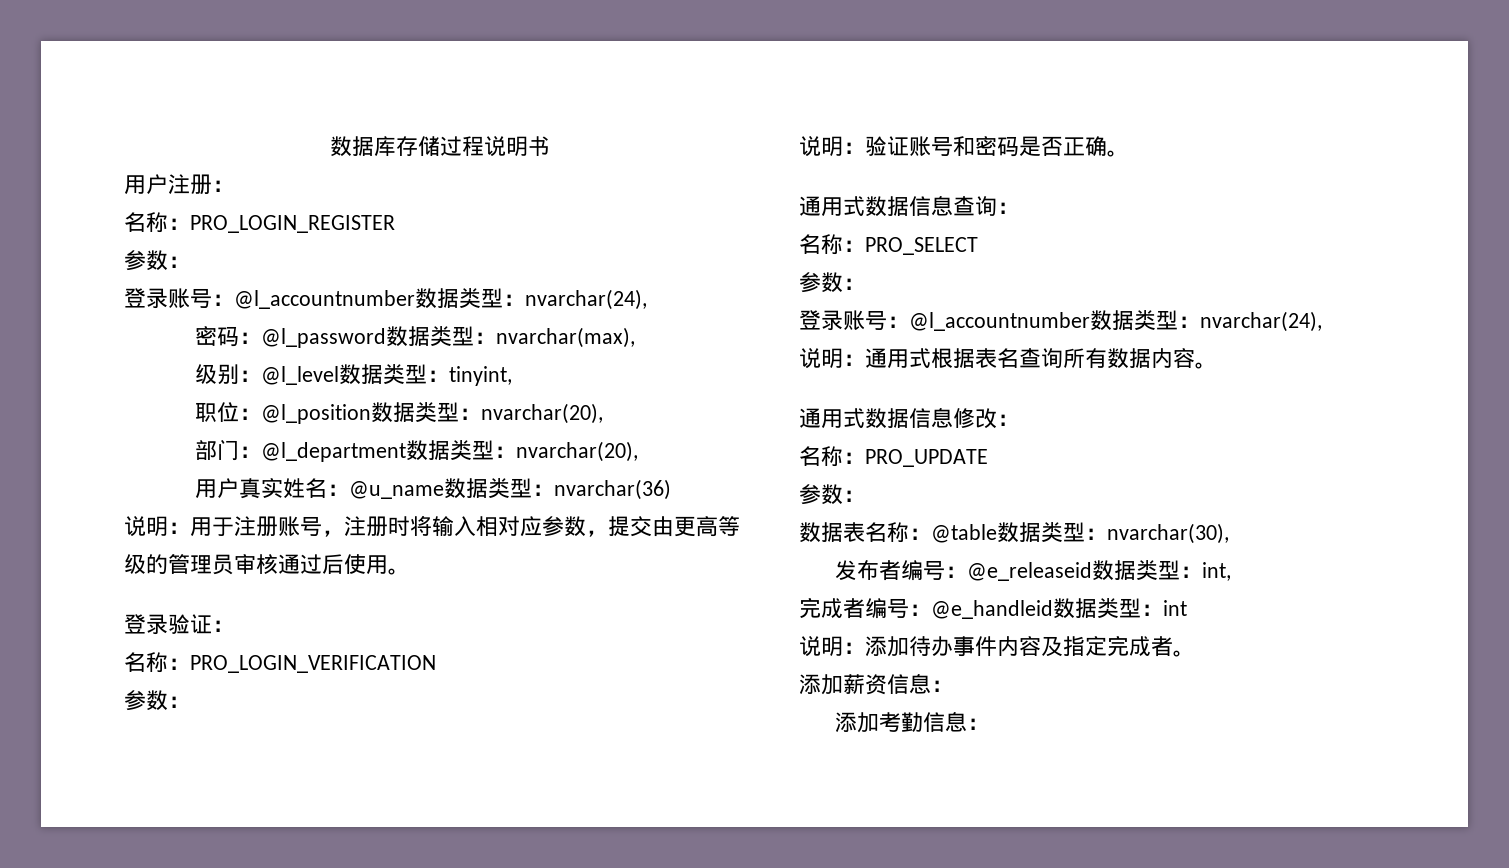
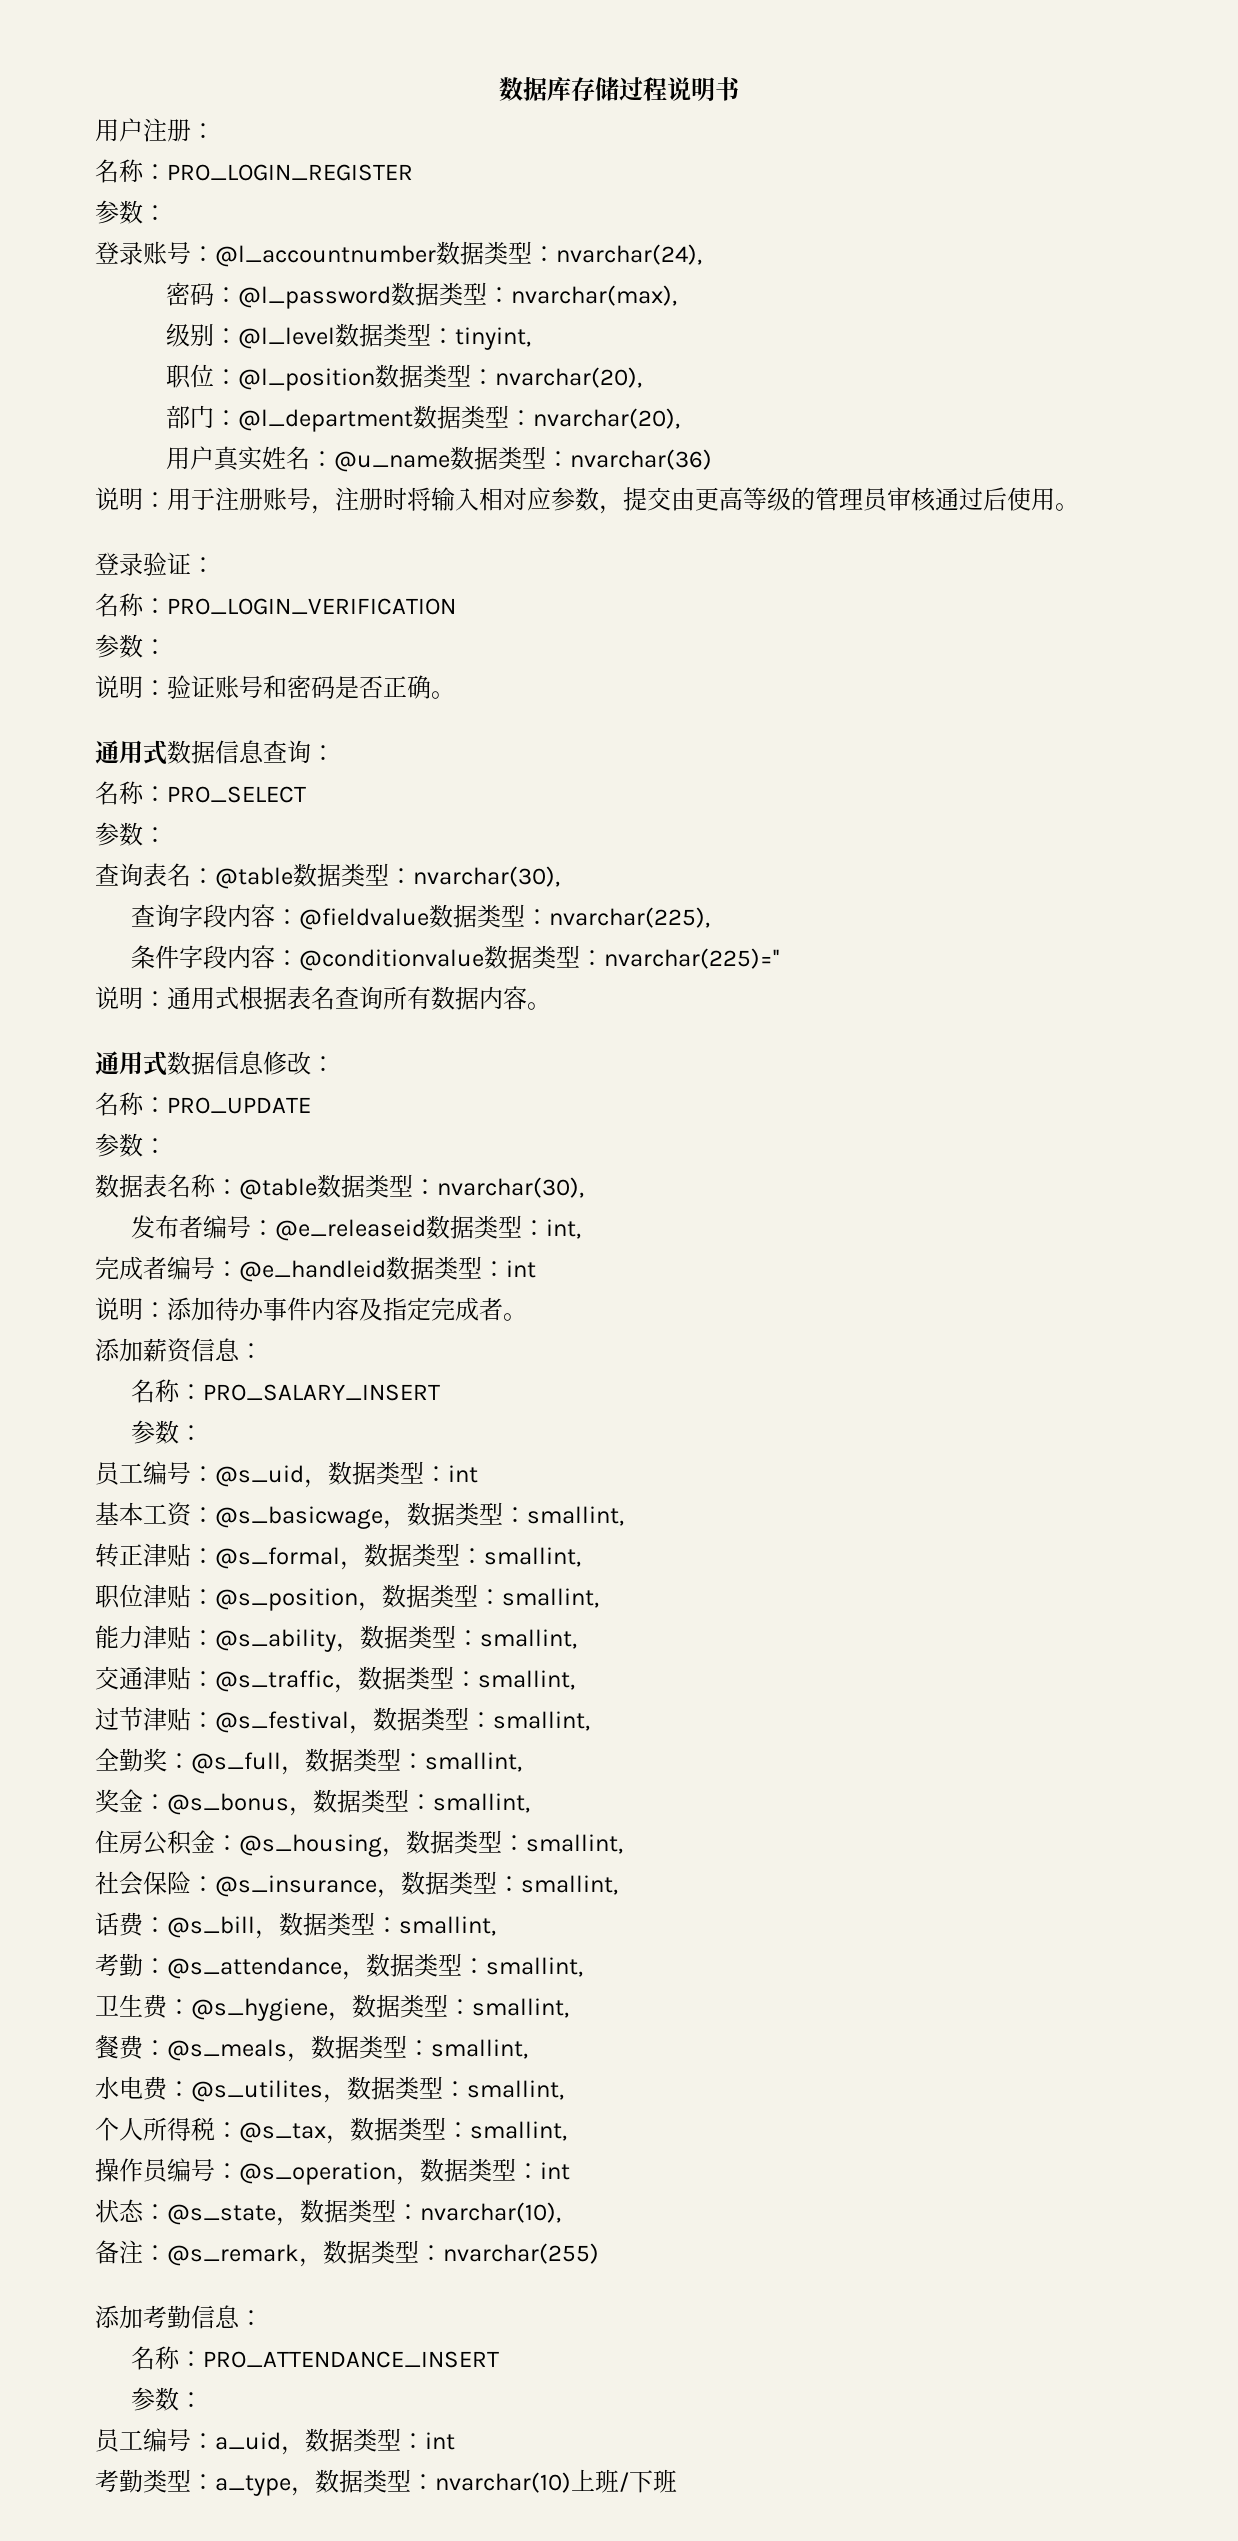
[799,310,1322,332] 登录账号：@l_accountnumber数据类型：nvarchar(24), -> [95,863,560,889] [130,904,710,930] [130,945,779,971] 查询表名：@table数据类型：nvarchar(30), // 查询字段内容：@fieldvalue数据类型：nvarchar(225), // 条件字段内容：@conditionvalue数据类型：nvarchar(225)=''
[834,711,989,733] 添加考勤信息： -> [130,1379,440,1403] [130,1420,203,1444] [95,1461,478,1488] [95,1502,624,1529] [95,1543,581,1570] [95,1584,599,1611] [95,1625,577,1652] [95,1666,575,1693] [95,1707,590,1734] [95,1748,522,1775] [95,1789,530,1816] [95,1830,623,1857] [95,1871,618,1898] [95,1912,496,1939] [95,1953,583,1980] [95,1994,569,2021] [95,2035,528,2062] [95,2076,564,2103] [95,2117,567,2144] [95,2158,570,2185] [95,2199,561,2226] [95,2240,599,2267] [95,2305,263,2329] [130,2346,499,2370] [130,2387,203,2411] [95,2428,455,2455] [95,2469,677,2496] 名称：PRO_SALARY_INSERT // 参数： // 员工编号：@s_uid，数据类型：int // 基本工资：@s_basicwage，数据类型：smallint, // 转正津贴：@s_formal，数据类型：smallint, // 职位津贴：@s_position，数据类型：smallint, // 能力津贴：@s_ability，数据类型：smallint, // 交通津贴：@s_traffic，数据类型：smallint, // 过节津贴：@s_festival，数据类型：smallint, // 全勤奖：@s_full，数据类型：smallint, // 奖金：@s_bonus，数据类型：smallint, // 住房公积金：@s_housing，数据类型：smallint, // 社会保险：@s_insurance，数据类型：smallint, // 话费：@s_bill，数据类型：smallint, // 考勤：@s_attendance，数据类型：smallint, // 卫生费：@s_hygiene，数据类型：smallint, // 餐费：@s_meals，数据类型：smallint, // 水电费：@s_utilites，数据类型：smallint, // 个人所得税：@s_tax，数据类型：smallint, // 操作员编号：@s_operation，数据类型：int // 状态：@s_state，数据类型：nvarchar(10), // 备注：@s_remark，数据类型：nvarchar(255) // 添加考勤信息： // 名称：PRO_ATTENDANCE_INSERT // 参数： // 员工编号：a_uid，数据类型：int // 考勤类型：a_type，数据类型：nvarchar(10)上班/下班

